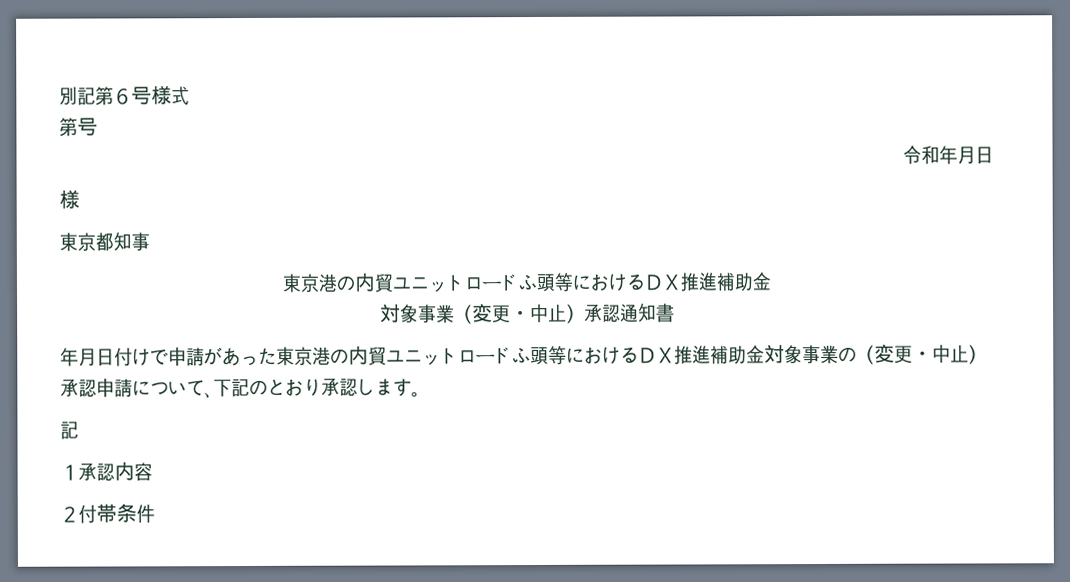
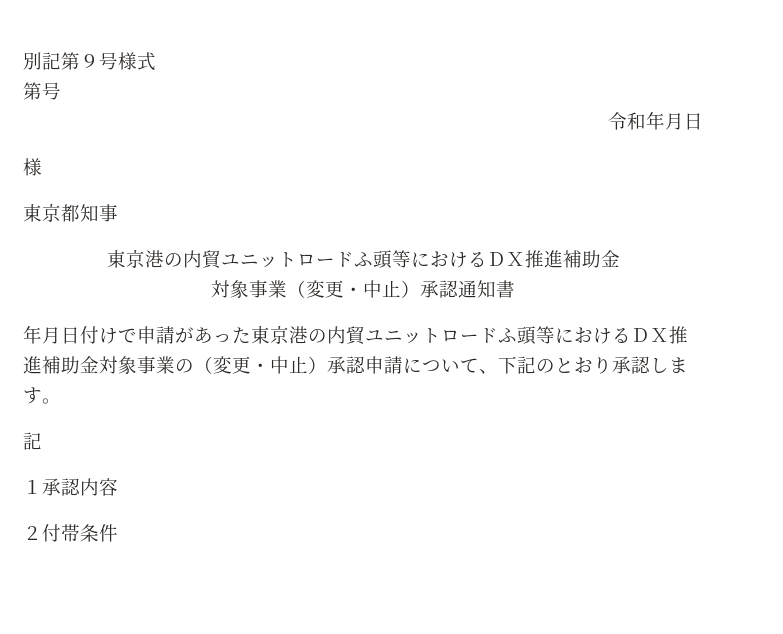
[113,88,132,105] ６ -> [80,54,99,68] ９

